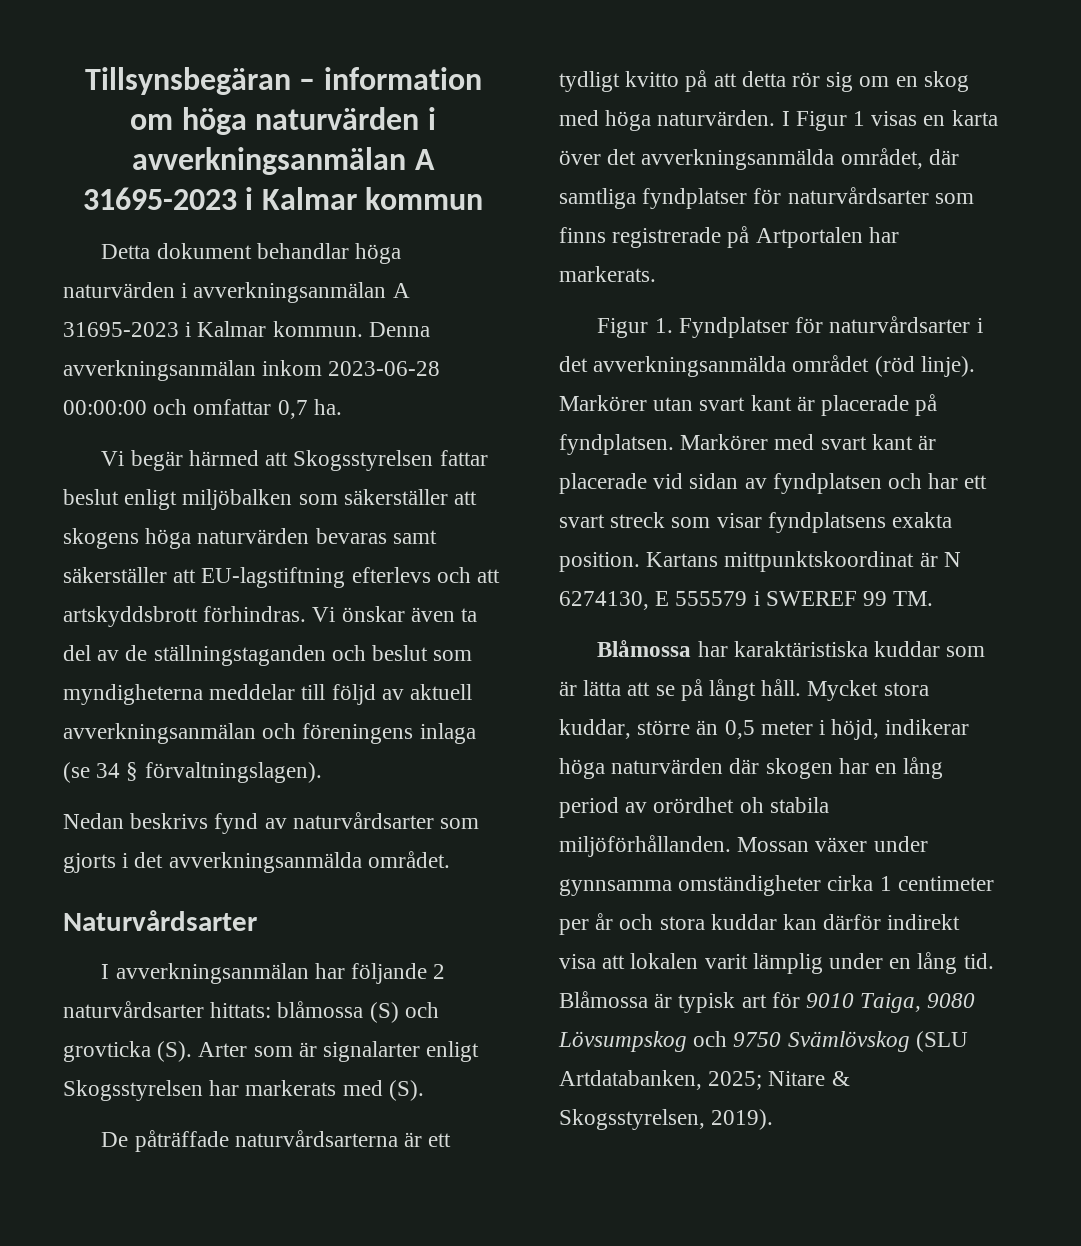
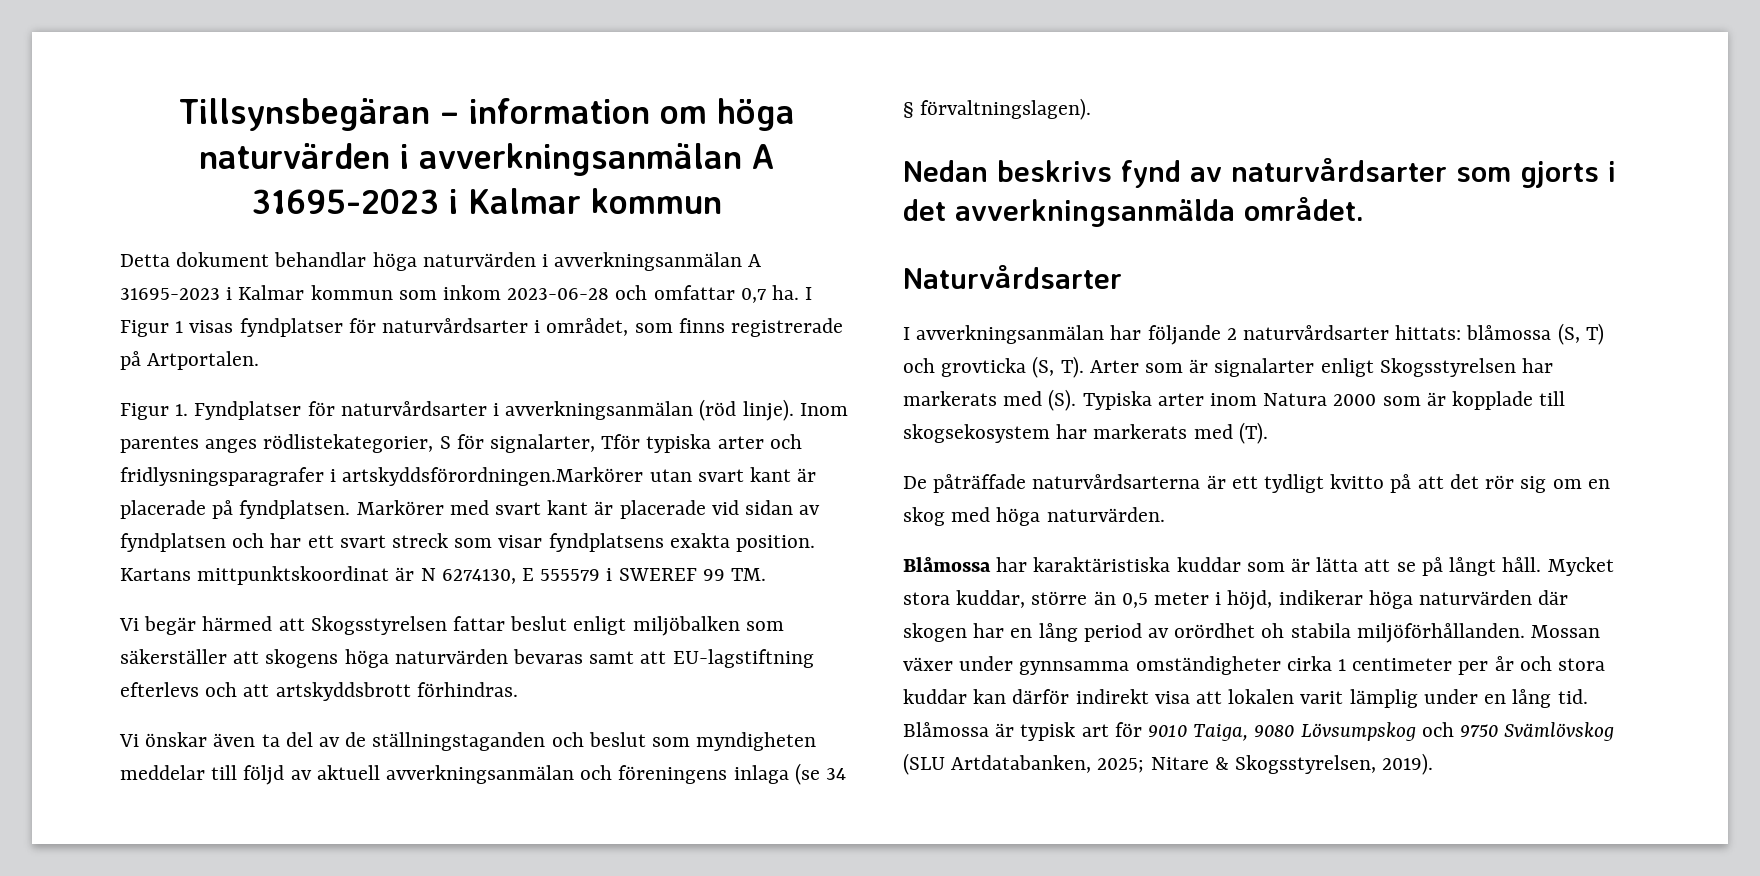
[272,321,430,337] [63,360,256,381] kommun. Denna avverkningsanmälan -> [310,285,437,300] kommun som
[63,400,147,415] 00:00:00 -> (610, 294) none
[101,450,488,471] [63,489,478,510] [63,528,437,549] [63,567,501,588] [63,606,478,627] [63,645,473,666] [63,684,473,705] [63,723,476,744] [63,762,322,783] [63,812,480,834] [63,851,450,873] [63,910,257,931] [101,963,446,984] [63,1001,439,1023] [63,1041,480,1062] [63,1080,424,1101] [101,1130,452,1152] [559,70,969,92] [559,110,998,131] [559,148,959,170] [559,188,636,209] // Vi begär härmed att Skogsstyrelsen fattar beslut enligt miljöbalken som säkerställer att skogens höga naturvärden bevaras samt säkerställer att EU-lagstiftning efterlevs och att artskyddsbrott förhindras. Vi önskar även ta del av de ställningstaganden och beslut som myndigheterna meddelar till följd av aktuell avverkningsanmälan och föreningens inlaga (se 34 § förvaltningslagen). // Nedan beskrivs fynd av naturvårdsarter som gjorts i det avverkningsanmälda området. // Naturvårdsarter // I avverkningsanmälan har följande 2 naturvårdsarter hittats: blåmossa (S) och grovticka (S). Arter som är signalarter enligt Skogsstyrelsen har markerats med (S). // De påträffade naturvårdsarterna är ett tydligt kvitto på att detta rör sig om en skog med höga naturvärden. I Figur 1 visas en karta över det avverkningsanmälda området, där samtliga -> [805,287,813,300] [120,320,234,337] I Figur 1 visas
(929, 195) none -> [534,318,629,336] i området,
[755,227,899,248] [559,266,656,282] Artportalen har markerats. -> [147,351,260,370] Artportalen.
[559,355,975,377] [559,395,647,411] det avverkningsanmälda området (röd linje). Markörer -> [505,399,848,421] [120,434,802,453] [120,467,644,486] avverkningsanmälan (röd linje). Inom parentes anges rödlistekategorier, S för signalarter, Tför typiska arter och fridlysningsparagrafer i artskyddsförordningen.Markörer
(934, 598) none -> [119,616,784,636] [120,649,814,668] [120,682,518,701] [119,732,817,751] [120,763,847,785] [903,98,1092,120] [903,158,1617,188] [903,197,1364,227] [903,265,1122,289] [903,323,1604,345] [903,356,1554,378] [903,389,1566,411] [903,422,1268,444] [903,474,1610,493] [903,507,1165,526] // Vi begär härmed att Skogsstyrelsen fattar beslut enligt miljöbalken som säkerställer att skogens höga naturvärden bevaras samt att EU-lagstiftning efterlevs och att artskyddsbrott förhindras. // Vi önskar även ta del av de ställningstaganden och beslut som myndigheten meddelar till följd av aktuell avverkningsanmälan och föreningens inlaga (se 34 § förvaltningslagen). // Nedan beskrivs fynd av naturvårdsarter som gjorts i det avverkningsanmälda området. // Naturvårdsarter // I avverkningsanmälan har följande 2 naturvårdsarter hittats: blåmossa (S, T) och grovticka (S, T). Arter som är signalarter enligt Skogsstyrelsen har markerats med (S). Typiska arter inom Natura 2000 som är kopplade till skogsekosystem har markerats med (T). // De påträffade naturvårdsarterna är ett tydligt kvitto på att det rör sig om en skog med höga naturvärden.

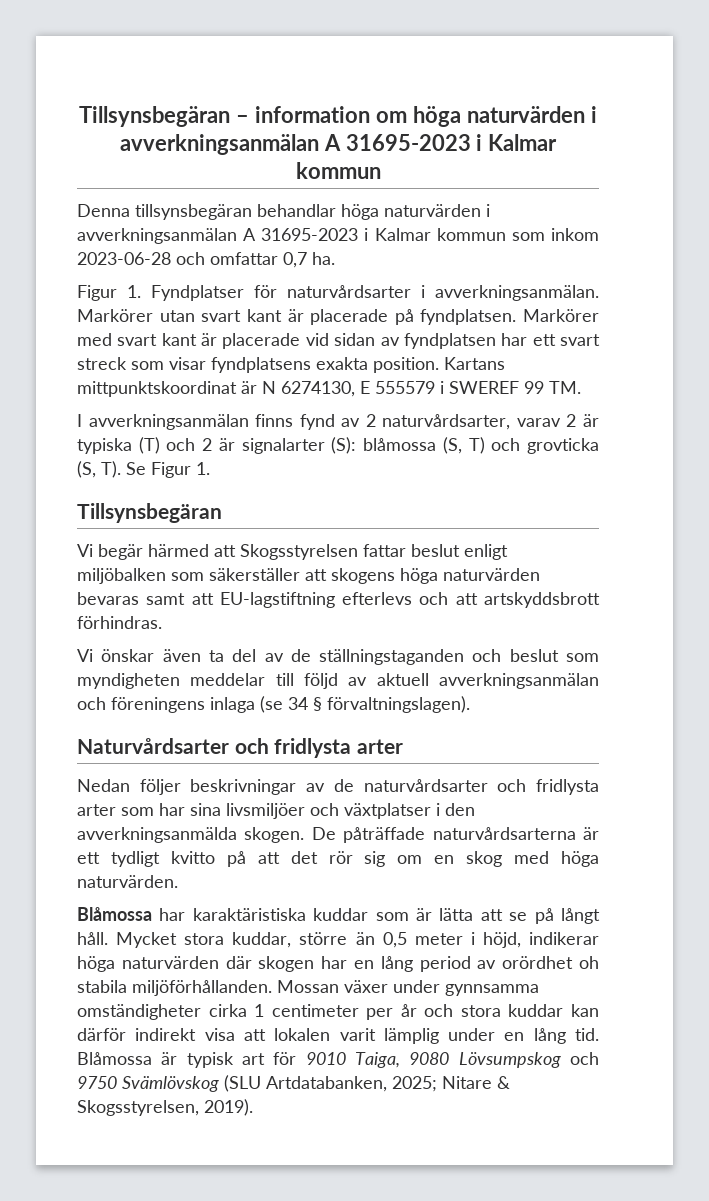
[120,252,270,267] Detta dokument -> [77,204,252,220] Denna tillsynsbegäran
[805,287,813,300] [120,318,844,337] [120,351,260,370] I Figur 1 visas fyndplatser för naturvårdsarter i området, som finns registrerade på Artportalen. -> (335, 258) none
[505,399,848,421] [120,434,802,453] [120,467,644,486] avverkningsanmälan (röd linje). Inom parentes anges rödlistekategorier, S för signalarter, Tför typiska arter och fridlysningsparagrafer i artskyddsförordningen.Markörer -> [435,285,599,301] [77,309,153,322] avverkningsanmälan. Markörer
[232,533,265,548] och -> (496, 341) none
(767, 574) none -> [77,414,599,430] [77,437,600,454] [77,461,210,478] [77,503,222,523] // I avverkningsanmälan finns fynd av 2 naturvårdsarter, varav 2 är typiska (T) och 2 är signalarter (S): blåmossa (S, T) och grovticka (S, T). Se Figur 1. // Tillsynsbegäran
[903,158,1617,188] [903,197,1364,227] [903,265,1122,289] [903,323,1604,345] [903,356,1554,378] [903,389,1566,411] [903,422,1268,444] Nedan beskrivs fynd av naturvårdsarter som gjorts i det avverkningsanmälda området. // Naturvårdsarter // I avverkningsanmälan har följande 2 naturvårdsarter hittats: blåmossa (S, T) och grovticka (S, T). Arter som är signalarter enligt Skogsstyrelsen har markerats med (S). Typiska arter inom Natura 2000 som är kopplade till skogsekosystem har markerats med (T). // -> [77,738,404,758] [77,779,599,795] [77,803,475,819] [77,827,305,843] Naturvårdsarter och fridlysta arter // Nedan följer beskrivningar av de naturvårdsarter och fridlysta arter som har sina livsmiljöer och växtplatser i den avverkningsanmälda skogen.

